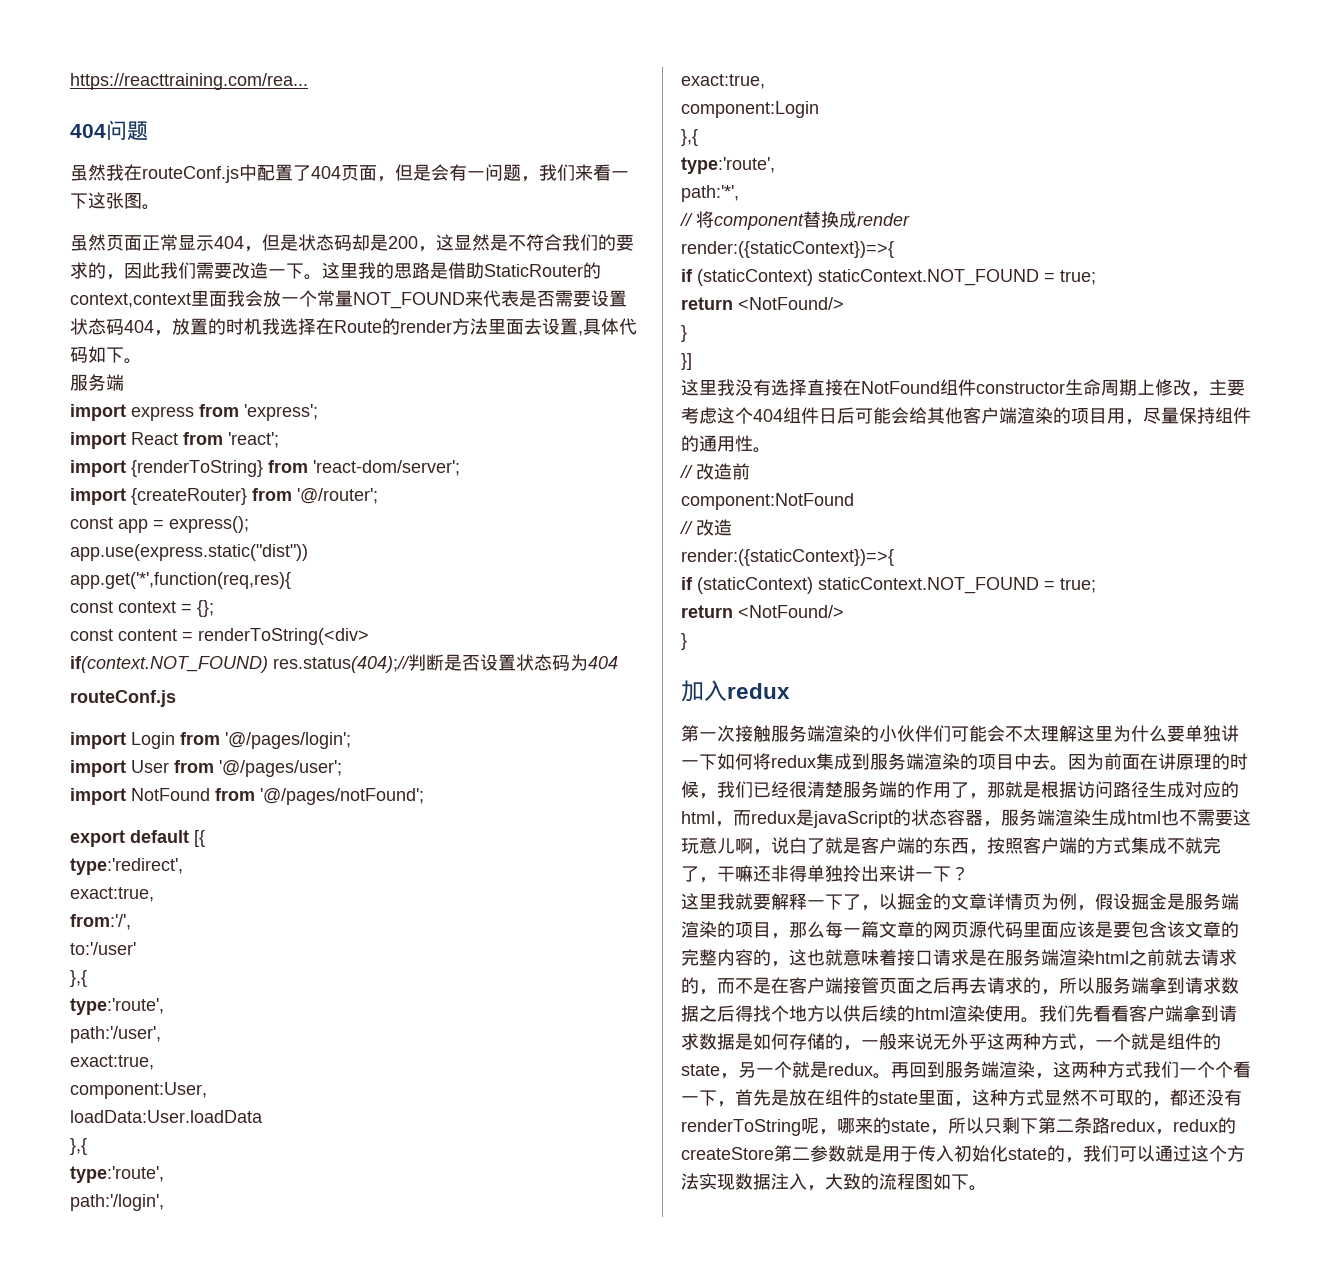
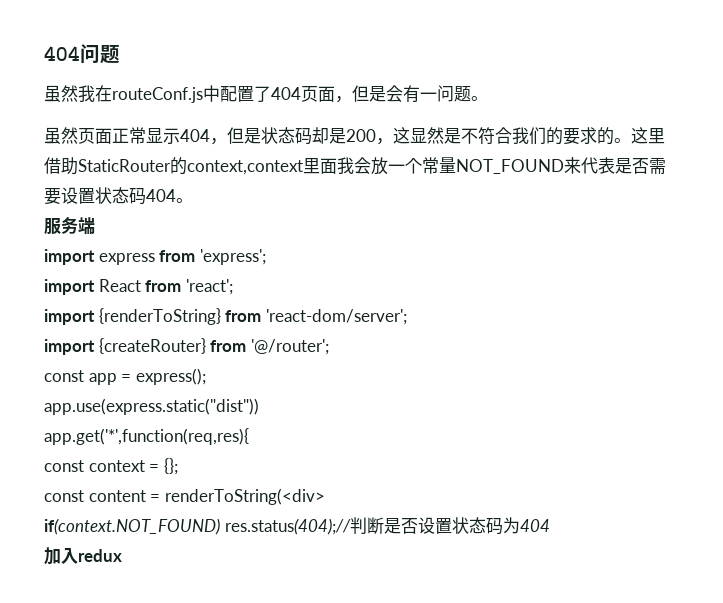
[70,73,308,90] https://reacttraining.com/rea... // -> (44, 53) none
[521,164,629,182] [70,192,142,209] ，我们来看一下这张图 -> (471, 94) none
[106,262,448,280] ，因此我们需要改造一下。这里我的思路是 -> [614,127,665,144] 。这里
[154,318,637,336] [70,346,124,363] ，放置的时机我选择在Route的render方法里面去设置,具体代码如下 -> (176, 195) none
[70,690,176,707] [70,732,351,749] [70,760,342,777] [70,788,424,805] [70,830,205,847] [70,858,183,875] [70,887,154,902] [70,914,131,930] [70,942,136,955] [70,970,87,987] [70,998,164,1015] [70,1026,161,1043] [70,1055,154,1070] [70,1082,207,1099] [70,1110,263,1123] [70,1138,87,1155] [70,1166,164,1183] [70,1194,164,1211] [681,74,765,89] [681,101,819,118] [681,129,698,146] [681,157,775,174] [681,185,739,202] [679,211,910,230] [681,241,894,258] [681,269,1096,286] [681,297,844,310] [681,325,687,342] [681,353,692,370] [681,379,1245,397] [681,407,1251,425] [681,435,771,453] [679,463,750,480] [681,493,854,510] [679,519,732,536] [681,549,894,566] [681,577,1096,594] [681,605,844,618] [681,633,687,650] [681,680,790,702] [681,725,1239,742] [681,753,1248,771] [681,781,1239,799] [681,809,1251,828] [681,837,1221,855] [681,865,969,883] [681,893,1239,911] [681,921,1239,939] [681,949,1237,967] [681,977,1239,995] [681,1005,1237,1023] [681,1033,1221,1051] [681,1061,1251,1079] [681,1089,1242,1107] [681,1117,1236,1136] [681,1145,1245,1163] [681,1173,987,1191] routeConf.js // import Login from '@/pages/login'; // import User from '@/pages/user'; // import NotFound from '@/pages/notFound'; // export default [{ // type:'redirect', // exact:true, // from:'/', // to:'/user' // },{ // type:'route', // path:'/user', // exact:true, // component:User, // loadData:User.loadData // },{ // type:'route', // path:'/login', // exact:true, // component:Login // },{ // type:'route', // path:'*', // // 将component替换成render // render:({staticContext})=>{ // if (staticContext) staticContext.NOT_FOUND = true; // return <NotFound/> // } // }] // 这里我没有选择直接在NotFound组件constructor生命周期上修改，主要考虑这个404组件日后可能会给其他客户端渲染的项目用，尽量保持组件的通用性。 // // 改造前 // component:NotFound // // 改造 // render:({staticContext})=>{ // if (staticContext) staticContext.NOT_FOUND = true; // return <NotFound/> // } // 加入redux // 第一次接触服务端渲染的小伙伴们可能会不太理解这里为什么要单独讲一下如何将redux集成到服务端渲染的项目中去。因为前面在讲原理的时候，我们已经很清楚服务端的作用了，那就是根据访问路径生成对应的html，而redux是javaScript的状态容器，服务端渲染生成html也不需要这玩意儿啊，说白了就是客户端的东西，按照客户端的方式集成不就完了，干嘛还非得单独拎出来讲一下？ // 这里我就要解释一下了，以掘金的文章详情页为例，假设掘金是服务端渲染的项目，那么每一篇文章的网页源代码里面应该是要包含该文章的完整内容的，这也就意味着接口请求是在服务端渲染html之前就去请求的，而不是在客户端接管页面之后再去请求的，所以服务端拿到请求数据之后得找个地方以供后续的html渲染使用。我们先看看客户端拿到请求数据是如何存储的，一般来说无外乎这两种方式，一个就是组件的state，另一个就是redux。再回到服务端渲染，这两种方式我们一个个看一下，首先是放在组件的state里面，这种方式显然不可取的，都还没有renderToString呢，哪来的state，所以只剩下第二条路redux，redux的createStore第二参数就是用于传入初始化state的，我们可以通过这个方法实现数据注入，大致的流程图如下。 -> [44,547,122,565] 加入redux

